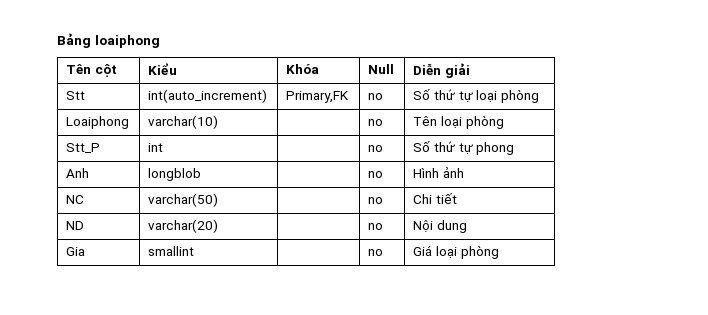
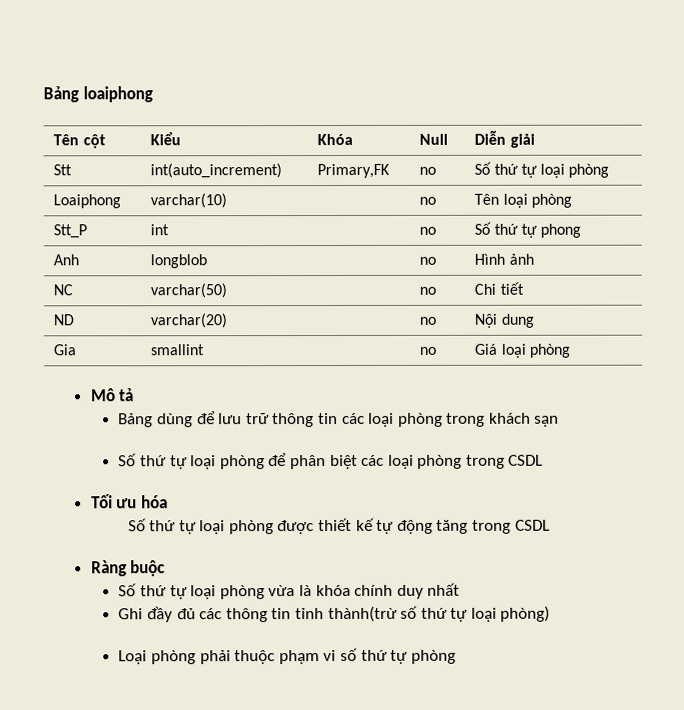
(499, 252) none -> [90,388,135,402] [118,411,560,428] [118,453,544,470] [90,494,168,509] [127,517,550,535] [90,560,166,577] [118,582,461,600] [118,605,551,623] [118,647,456,665] // Mô tả // Bảng dùng để lưu trữ thông tin các loại phòng trong khách sạn // Số thứ tự loại phòng để phân biệt các loại phòng trong CSDL // Tối ưu hóa // Số thứ tự loại phòng được thiết kế tự động tăng trong CSDL // Ràng buộc // Số thứ tự loại phòng vừa là khóa chính duy nhất // Ghi đầy đủ các thông tin tỉnh thành(trừ số thứ tự loại phòng) // Loại phòng phải thuộc phạm vi số thứ tự phòng

